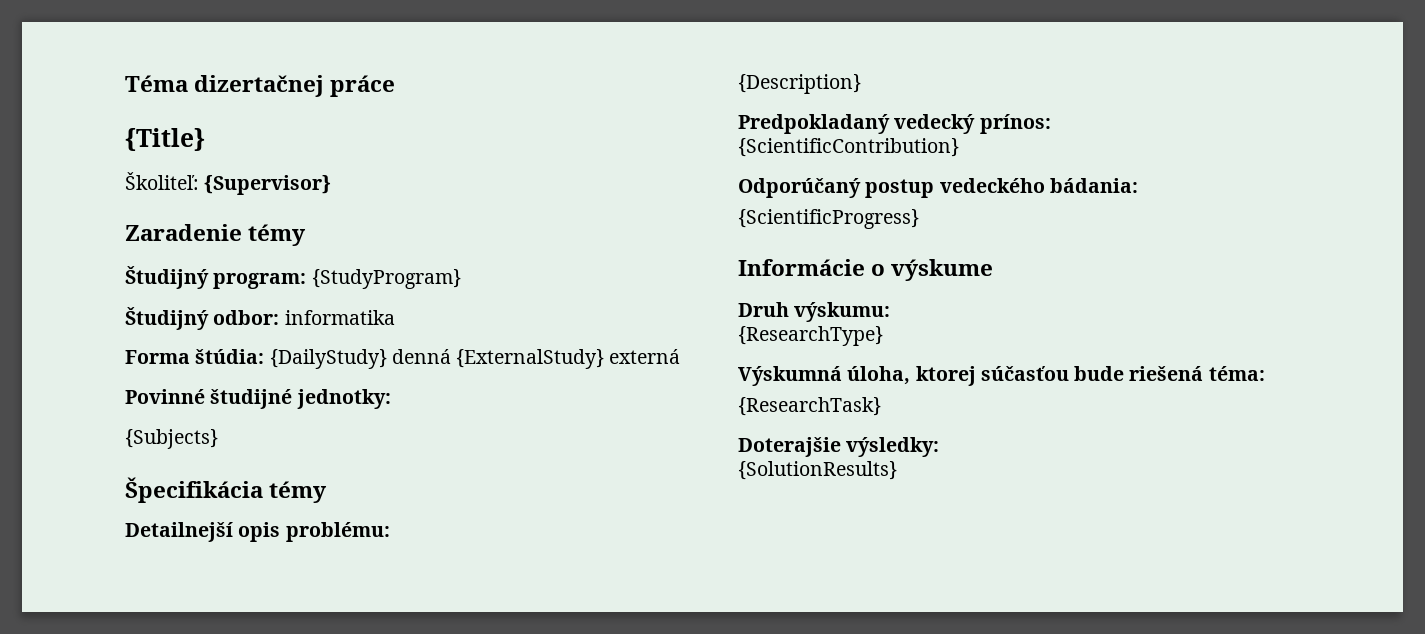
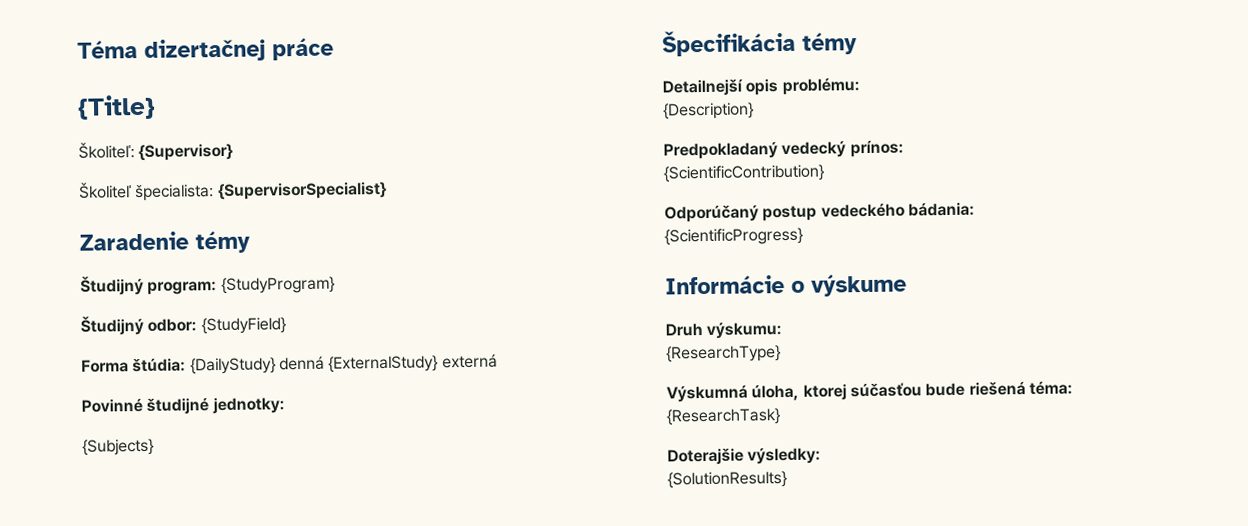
(332, 185) none -> [78,181,387,202] // Školiteľ špecialista: {SupervisorSpecialist}
[284,310,395,325] informatika -> [200,317,286,335] {StudyField}

